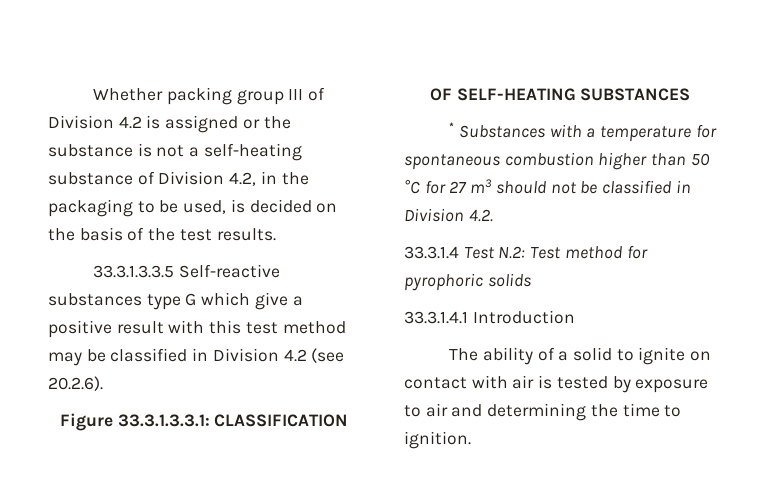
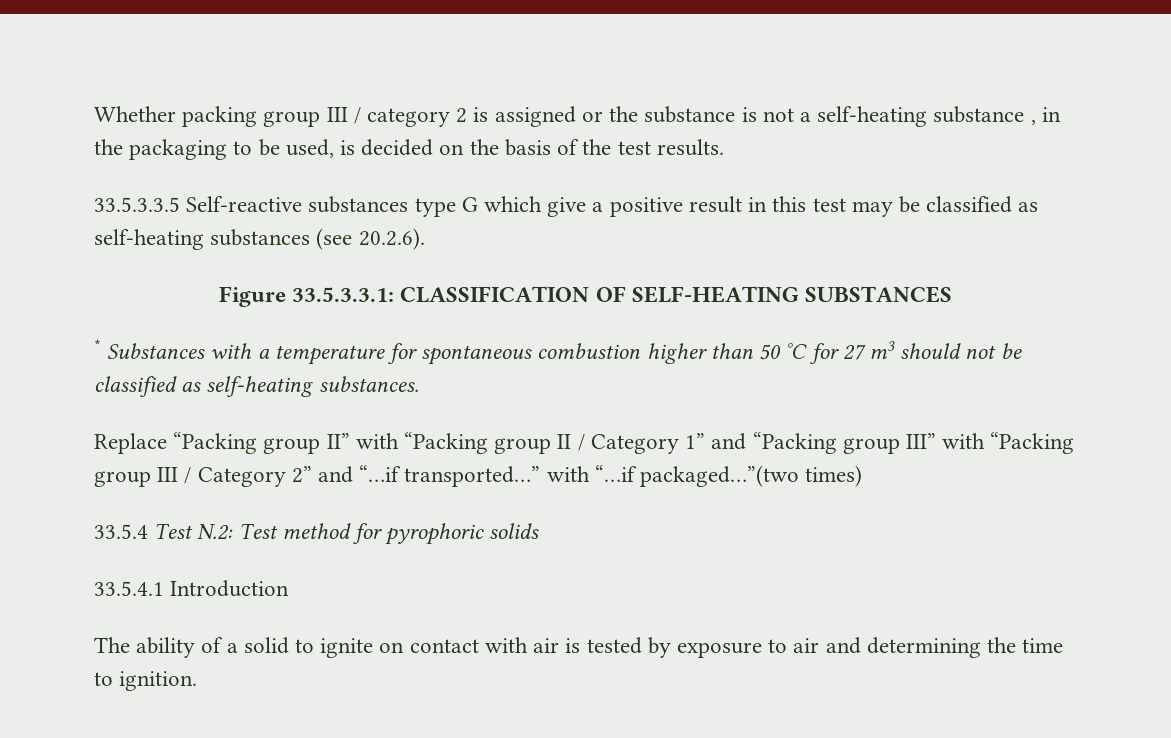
[308,87,326,101] [48,115,142,129] of Division 4.2 -> [353,107,468,127] / category 2
[137,171,257,186] of Division 4.2, -> [1030,119,1036,125] ,
[93,265,175,278] 33.3.1.3.3.5 -> [94,197,180,212] 33.5.3.3.5
[168,320,205,334] with -> [748,197,768,212] in
[282,321,346,334] method -> (846, 205) none
[192,348,307,362] in Division 4.2 -> [1018,202,1039,212] [94,229,311,250] as self-heating substances
[117,414,210,427] 33.3.1.3.3.1: -> [292,287,395,302] 33.5.3.3.1:
[675,180,691,193] [404,208,493,222] [404,246,459,259] in Division 4.2. // 33.3.1.4 -> [181,376,419,397] [94,432,1075,454] [94,465,863,487] [94,524,148,539] as self-heating substances. // Replace “Packing group II” with “Packing group II / Category 1” and “Packing group III” with “Packing group III / Category 2” and “…if transported…” with “…if packaged…”(two times) // 33.5.4
[404,311,468,324] 33.3.1.4.1 -> [94,581,164,596] 33.5.4.1

